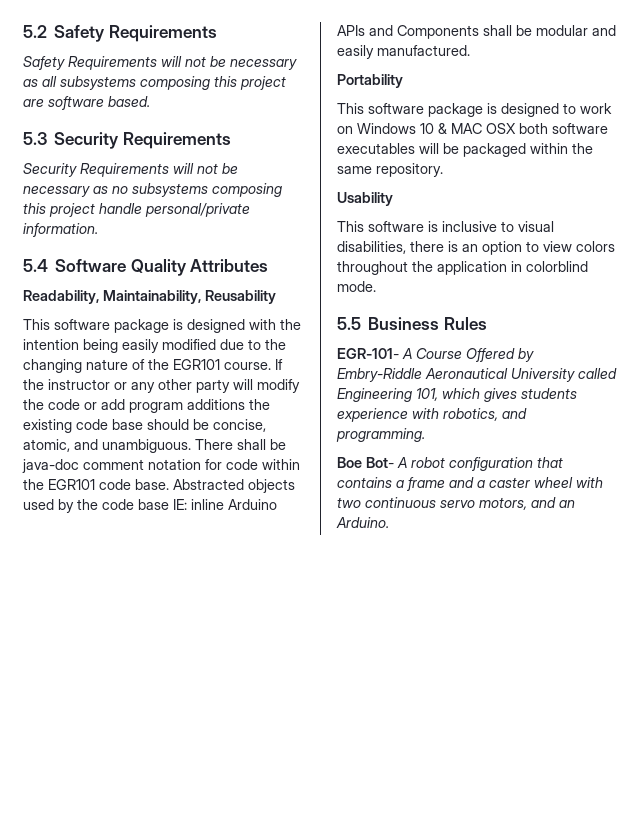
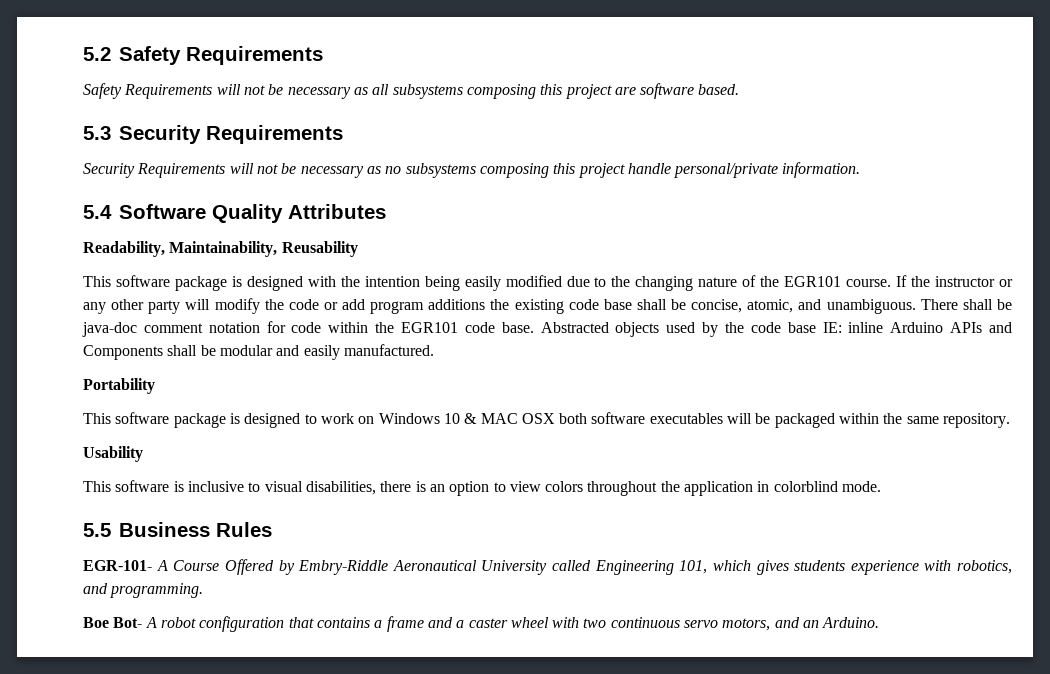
[147,419,189,430] should -> [636,299,667,310] shall

